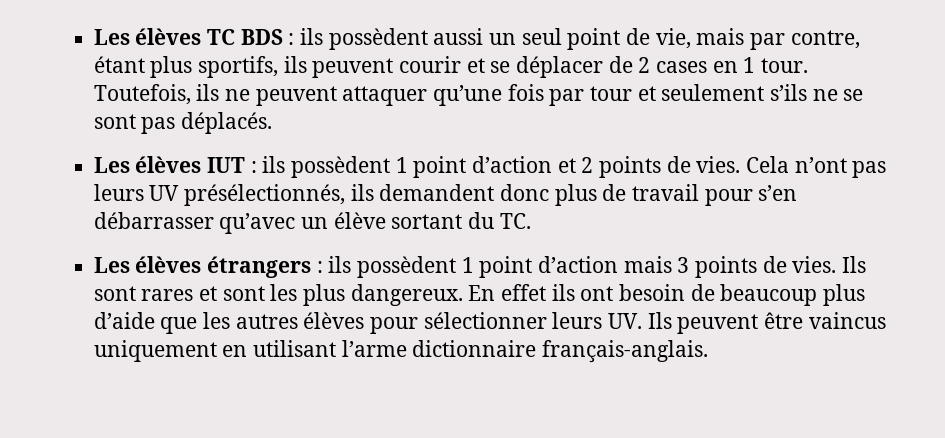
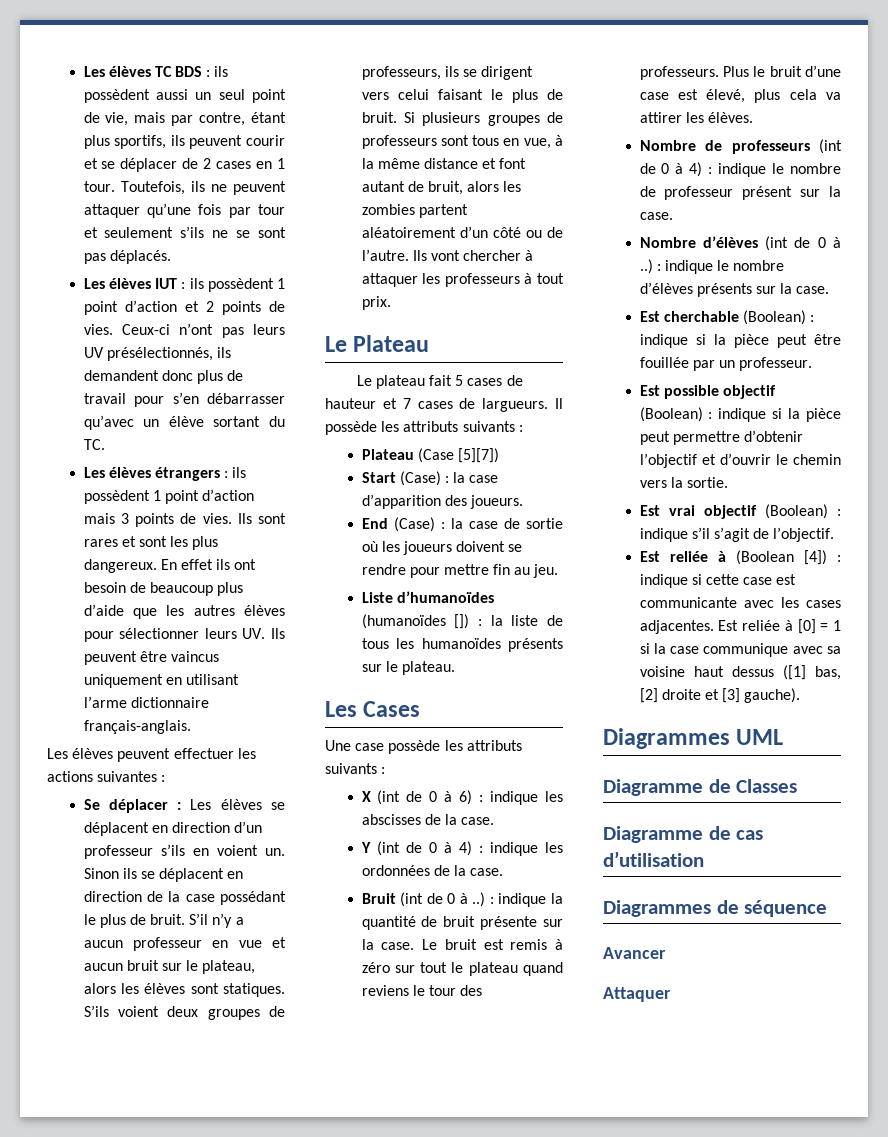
[746,156,790,173] Cela -> [121,324,170,335] Ceux-ci
(709, 351) none -> [47,748,256,762] [47,771,166,782] [83,799,285,813] [83,821,263,836] [83,844,285,859] [83,868,244,882] [83,891,286,905] [83,913,244,928] [83,937,286,951] [83,960,256,974] [83,983,285,997] [83,1005,285,1020] [361,66,534,80] [361,89,563,103] [361,112,563,126] [361,135,563,149] [361,158,527,169] [361,181,522,195] [361,204,468,218] [361,226,563,238] [361,249,534,261] [361,273,564,287] [361,296,391,310] [325,335,430,352] [356,375,523,389] [325,398,563,412] [325,421,523,435] [361,448,499,463] [361,471,499,486] [361,494,523,509] [361,517,563,532] [361,541,523,555] [361,564,559,578] [361,591,494,603] [361,614,563,629] [361,638,563,652] [361,661,455,675] [325,701,421,717] [325,740,522,754] [325,763,386,774] [361,790,563,805] [361,814,495,825] [360,841,563,856] [361,865,504,876] [361,892,563,907] [361,916,563,930] [361,939,563,950] [361,962,563,976] [361,985,483,996] [639,65,841,80] [639,89,841,103] [639,112,753,123] [639,139,842,154] [639,162,841,177] [639,186,841,200] [639,212,673,220] [639,236,841,251] [639,259,785,274] [639,282,830,297] [639,310,815,325] [639,334,841,348] [639,357,813,371] [639,385,776,399] [639,407,841,422] [639,430,803,445] [639,453,841,468] [639,477,728,488] [639,504,841,519] [639,527,835,542] [639,550,841,565] [639,574,797,588] [639,597,841,608] [639,619,841,634] [639,643,841,657] [639,665,841,680] [639,688,801,703] [603,728,784,749] [603,779,798,796] [603,826,764,843] [603,851,704,867] [603,900,828,917] [603,947,666,959] [603,987,671,1002] // Les élèves peuvent effectuer les actions suivantes : // Se déplacer : Les élèves se déplacent en direction d’un professeur s’ils en voient un. Sinon ils se déplacent en direction de la case possédant le plus de bruit. S’il n’y a aucun professeur en vue et aucun bruit sur le plateau, alors les élèves sont statiques. S’ils voient deux groupes de professeurs, ils se dirigent vers celui faisant le plus de bruit. Si plusieurs groupes de professeurs sont tous en vue, à la même distance et font autant de bruit, alors les zombies partent aléatoirement d’un côté ou de l’autre. Ils vont chercher à attaquer les professeurs à tout prix. // Le Plateau // Le plateau fait 5 cases de hauteur et 7 cases de largueurs. Il possède les attributs suivants : // Plateau (Case [5][7]) // Start (Case) : la case d’apparition des joueurs. // End (Case) : la case de sortie où les joueurs doivent se rendre pour mettre fin au jeu. // Liste d’humanoïdes (humanoïdes []) : la liste de tous les humanoïdes présents sur le plateau. // Les Cases // Une case possède les attributs suivants : // X (int de 0 à 6) : indique les abscisses de la case. // Y (int de 0 à 4) : indique les ordonnées de la case. // Bruit (int de 0 à ..) : indique la quantité de bruit présente sur la case. Le bruit est remis à zéro sur tout le plateau quand reviens le tour des professeurs. Plus le bruit d’une case est élevé, plus cela va attirer les élèves. // Nombre de professeurs (int de 0 à 4) : indique le nombre de professeur présent sur la case. // Nombre d’élèves (int de 0 à ..) : indique le nombre d’élèves présents sur la case. // Est cherchable (Boolean) : indique si la pièce peut être fouillée par un professeur. // Est possible objectif (Boolean) : indique si la pièce peut permettre d’obtenir l’objectif et d’ouvrir le chemin vers la sortie. // Est vrai objectif (Boolean) : indique s’il s’agit de l’objectif. // Est reliée à (Boolean [4]) : indique si cette case est communicante avec les cases adjacentes. Est reliée à [0] = 1 si la case communique avec sa voisine haut dessus ([1] bas, [2] droite et [3] gauche). // Diagrammes UML // Diagramme de Classes // Diagramme de cas d’utilisation // Diagrammes de séquence // Avancer // Attaquer

